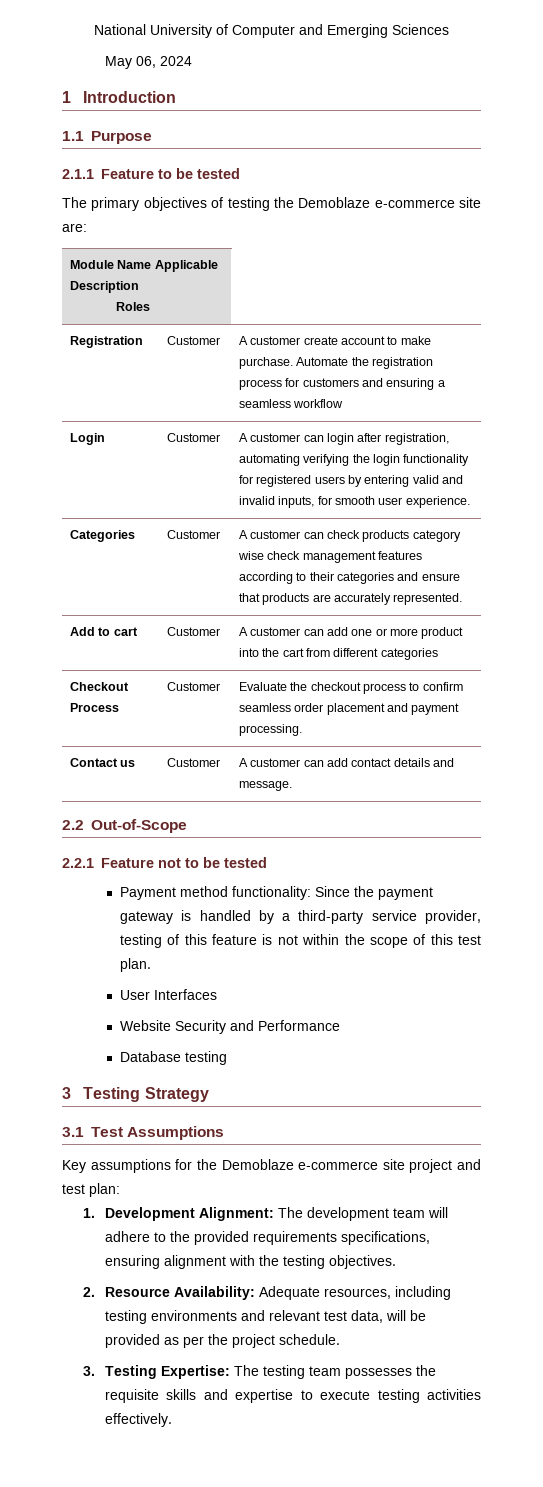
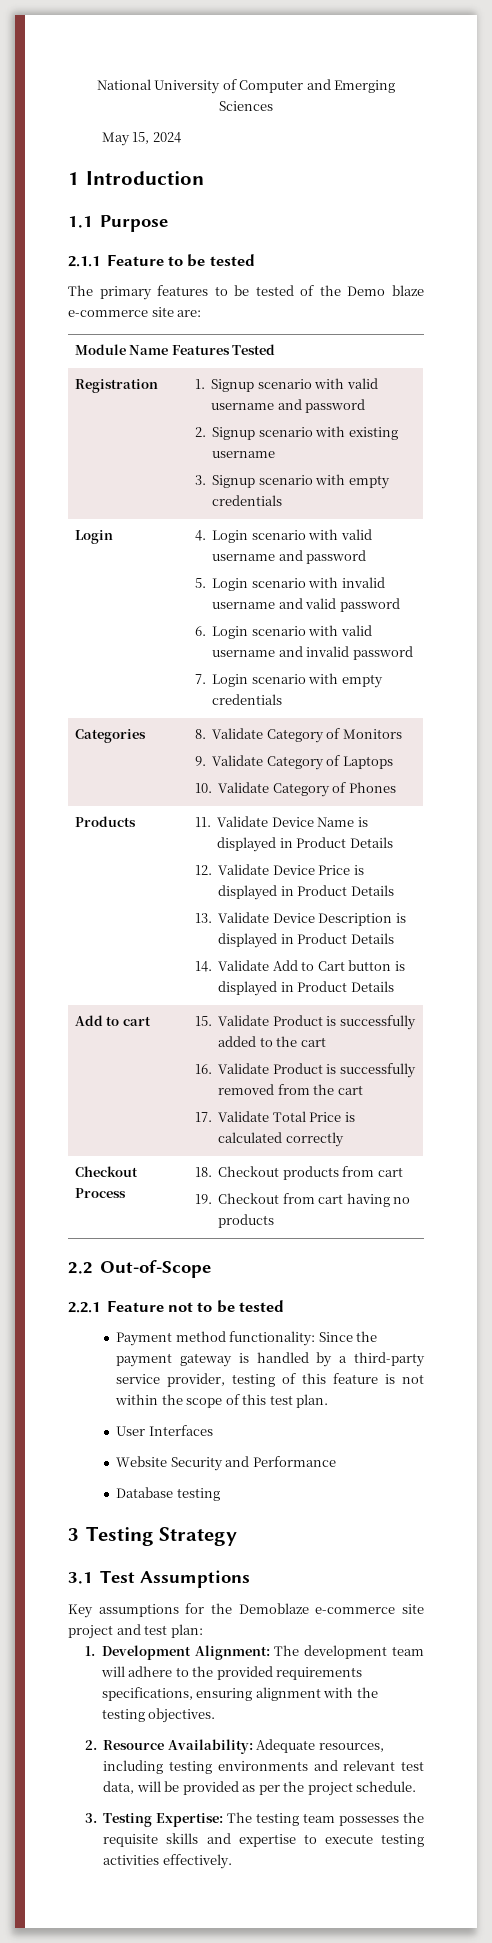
[135,56,156,68] 06, -> [132,132,150,144] 15,
[143,197,371,211] objectives of testing the Demoblaze -> [157,285,425,296] features to be tested of the Demo blaze
[154,260,218,272] [69,281,139,293] [116,302,151,311] [69,336,143,348] [166,336,220,345] [238,336,431,345] [238,357,433,369] [238,378,445,390] [238,399,344,408] [69,433,105,445] [166,433,220,442] [238,433,449,445] [238,454,470,466] [238,475,464,487] [238,496,470,508] [69,530,135,542] [166,530,220,539] [238,530,461,542] [237,551,422,563] [238,572,460,584] [238,593,463,605] [69,627,138,636] [166,627,220,636] [238,627,464,639] [238,648,438,660] [69,682,129,691] [69,703,119,712] [166,682,220,691] [238,682,463,694] [238,703,460,715] [238,724,302,736] [69,758,136,767] [166,758,220,767] [238,758,455,767] [238,781,292,791] Applicable Description // Roles // Registration | Customer | A customer create account to make purchase. Automate the registration process for customers and ensuring a seamless workflow // Login | Customer | A customer can login after registration, automating verifying the login functionality for registered users by entering valid and invalid inputs, for smooth user experience. // Categories | Customer | A customer can check products category wise check management features according to their categories and ensure that products are accurately represented. // Add to cart | Customer | A customer can add one or more product into the cart from different categories // Checkout Process | Customer | Evaluate the checkout process to confirm seamless order placement and payment processing. // Contact us | Customer | A customer can add contact details and message. -> [171,344,276,355] [74,379,158,393] [194,378,378,392] [211,399,366,413] [194,426,398,440] [212,451,276,458] [194,474,390,489] [212,495,283,506] [74,530,113,544] [194,529,372,543] [212,550,367,564] [194,577,385,591] [212,598,400,612] [194,625,372,639] [212,646,413,660] [194,673,383,688] [212,694,283,705] [74,729,146,743] [194,728,402,743] [194,755,393,770] [194,782,396,797] [74,816,136,827] [194,816,368,827] [217,837,393,852] [194,864,364,875] [218,885,394,900] [194,912,406,926] [218,933,394,948] [194,960,405,972] [218,981,394,996] [74,1015,151,1026] [194,1015,416,1030] [218,1036,326,1047] [194,1063,416,1078] [218,1084,363,1095] [194,1111,355,1122] [218,1132,344,1147] [74,1166,138,1177] [74,1188,126,1198] [194,1166,403,1180] [194,1193,411,1207] [218,1214,275,1228] Features Tested // Registration | 1. Signup scenario with valid username and password // 2. Signup scenario with existing username // 3. Signup scenario with empty credentials // Login | 4. Login scenario with valid username and password // 5. Login scenario with invalid username and valid password // 6. Login scenario with valid username and invalid password // 7. Login scenario with empty credentials // Categories | 8. Validate Category of Monitors // 9. Validate Category of Laptops // 10. Validate Category of Phones // Products | 11. Validate Device Name is displayed in Product Details // 12. Validate Device Price is displayed in Product Details // 13. Validate Device Description is displayed in Product Details // 14. Validate Add to Cart button is displayed in Product Details // Add to cart | 15. Validate Product is successfully added to the cart // 16. Validate Product is successfully removed from the cart // 17. Validate Total Price is calculated correctly // Checkout Process | 18. Checkout products from cart // 19. Checkout from cart having no products

